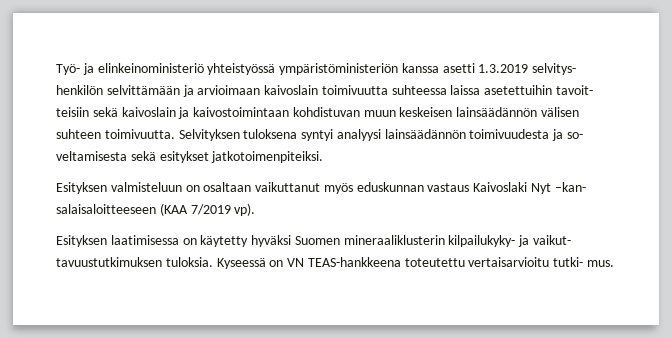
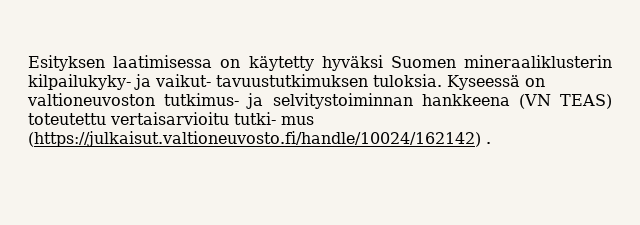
[56,63,577,75] [56,85,594,97] [56,107,580,119] [56,129,584,141] [56,151,324,163] [56,182,586,194] [56,203,256,216] Työ- ja elinkeinoministeriö yhteistyössä ympäristöministeriön kanssa asetti 1.3.2019 selvitys- henkilön selvittämään ja arvioimaan kaivoslain toimivuutta suhteessa laissa asetettuihin tavoit- teisiin sekä kaivoslain ja kaivostoimintaan kohdistuvan muun keskeisen lainsäädännön välisen suhteen toimivuutta. Selvityksen tuloksena syntyi analyysi lainsäädännön toimivuudesta ja so- veltamisesta sekä esitykset jatkotoimenpiteiksi. // Esityksen valmisteluun on osaltaan vaikuttanut myös eduskunnan vastaus Kaivoslaki Nyt –kan- salaisaloitteeseen (KAA 7/2019 vp). // -> (28, 63) none
[287,257,615,267] VN TEAS-hankkeena toteutettu vertaisarvioitu tutki- mus. -> [27,93,612,109] [28,112,314,125] [28,131,491,147] valtioneuvoston tutkimus- ja selvitystoiminnan hankkeena (VN TEAS) toteutettu vertaisarvioitu tutki- mus (https://julkaisut.valtioneuvosto.fi/handle/10024/162142) .

